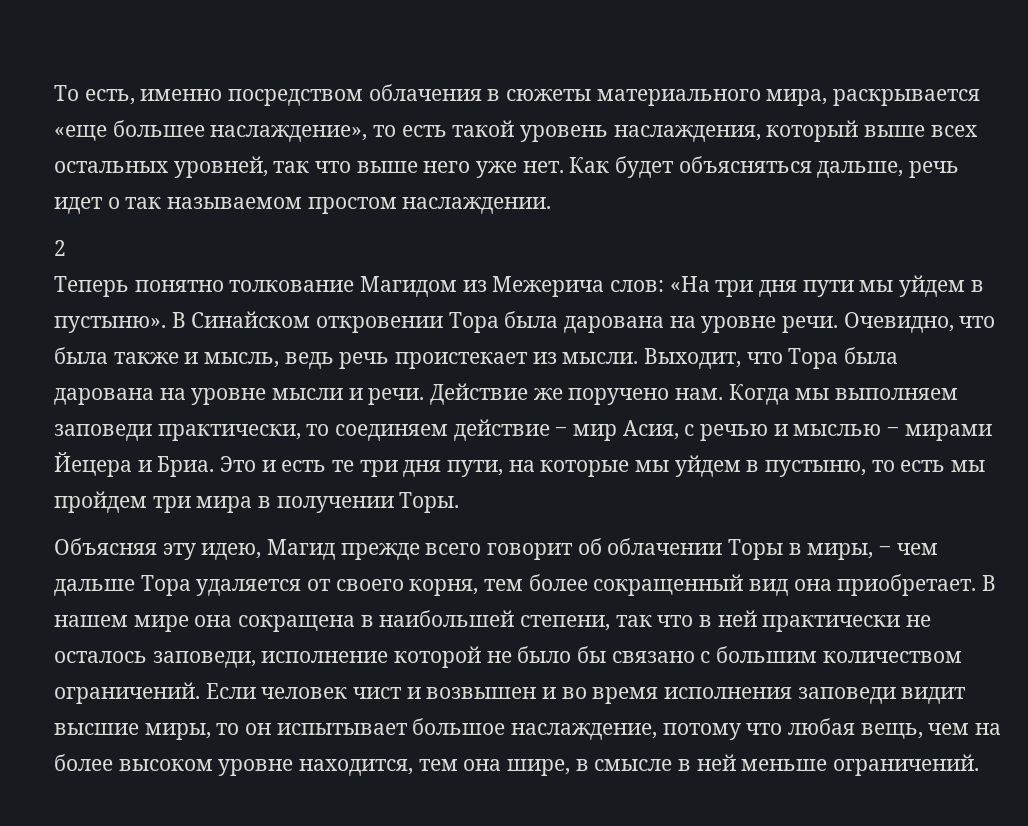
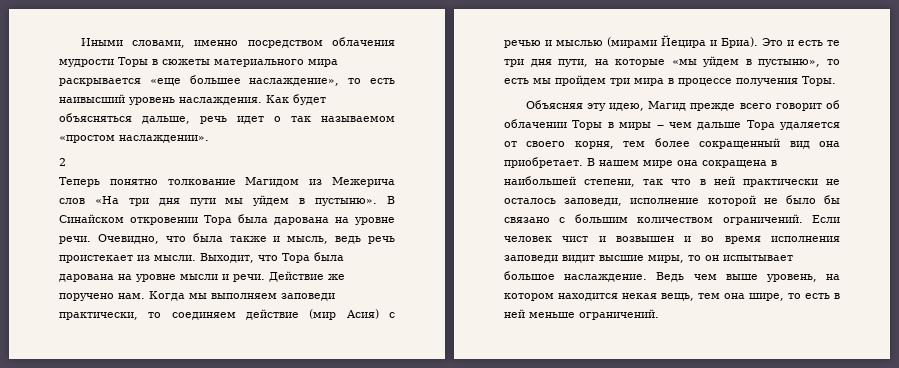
[54,85,135,105] То есть, -> [80,38,186,48] Иными словами,
(482, 92) none -> [59,57,148,67] мудрости Торы
[766,89,828,106] мира, -> [308,59,338,67] мира
[452,120,978,142] [54,156,564,178] такой уровень наслаждения, который выше всех остальных уровней, так что выше него уже нет. -> [59,94,262,105] наивысший уровень наслаждения.
[307,197,552,214] простом наслаждении. -> [59,135,209,143] «простом наслаждении».
[610,280,665,292] слов: -> [59,198,85,204] слов
[555,420,679,441] ‒ мир Асия, -> [309,309,379,320] (мир Асия)
[887,424,992,441] [54,452,215,477] ‒ мирами Йецера и Бриа. -> [607,35,758,48] (мирами Йецира и Бриа).
[635,455,867,477] мы уйдем в пустыню, -> [671,56,821,67] «мы уйдем в пустыню»,
[276,496,394,513] получении -> [678,78,798,86] процессе получения
[807,543,874,560] миры, -> [619,122,652,130] миры
[511,718,1002,740] [54,754,414,776] наслаждение, потому что любая вещь, чем на более высоком уровне находится, -> [564,272,840,282] [504,293,694,301] наслаждение. Ведь чем выше уровень, на котором находится некая вещь,
[575,759,673,771] в смысле -> [788,293,830,299] то есть

